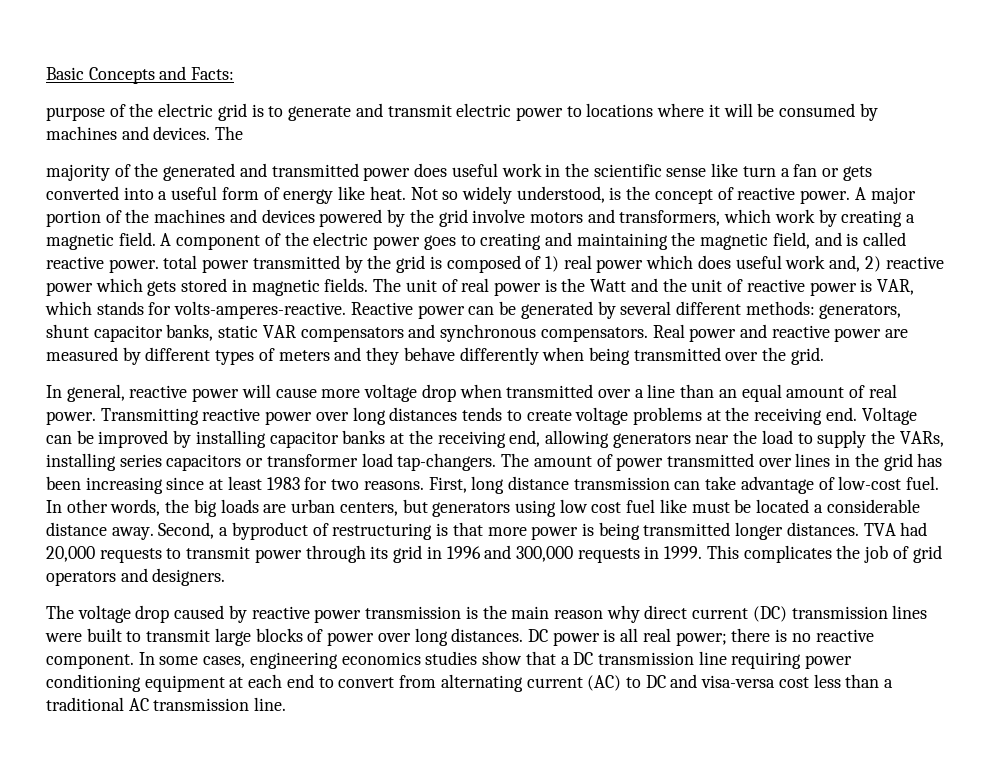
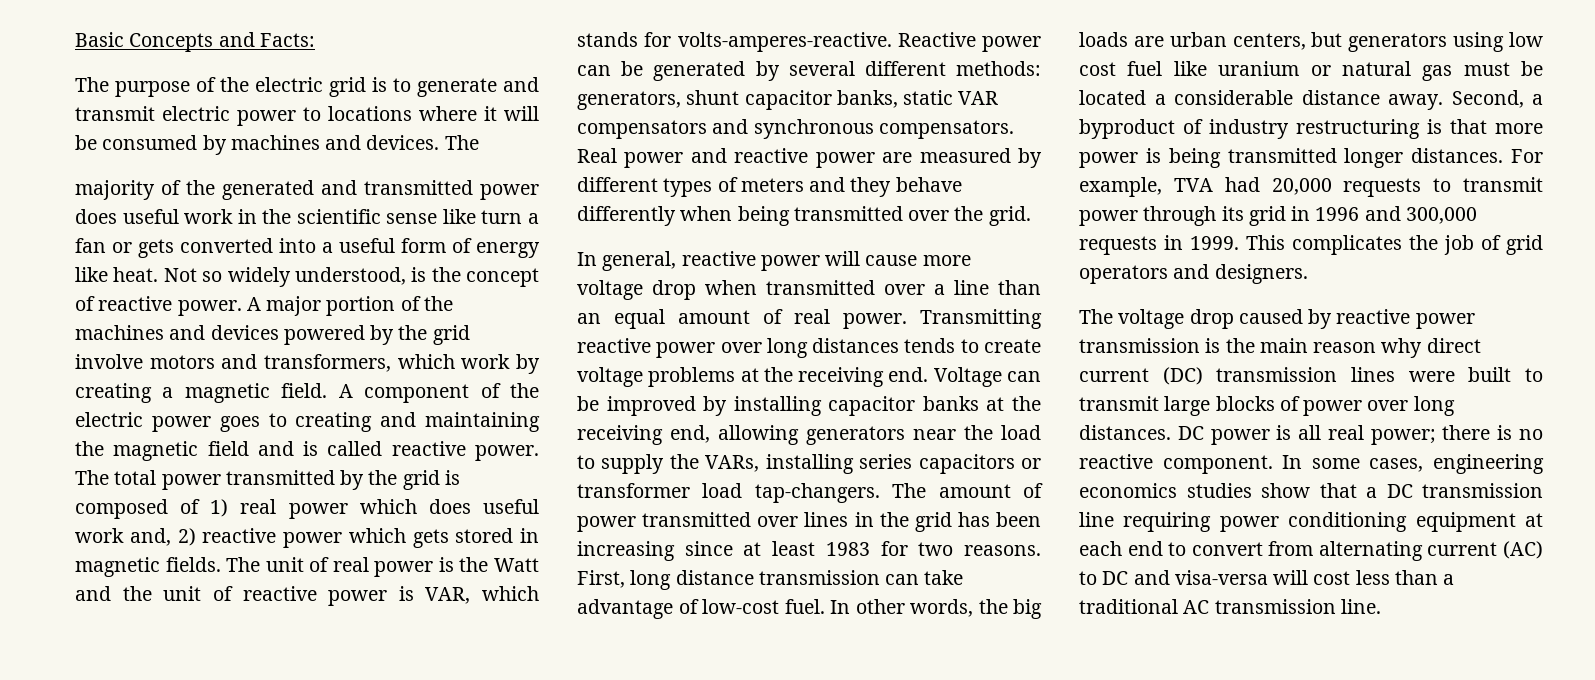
(235, 73) none -> [75,77,109,92] The
[772,232,810,249] field, -> [207,441,249,456] field
(159, 266) none -> [75,470,109,485] The
(687, 506) none -> [1218,61,1453,81] uranium or natural gas
(329, 529) none -> [1209,119,1289,139] industry
(859, 529) none -> [1511,149,1543,163] [1079,177,1162,197] For example,
(776, 681) none -> [1273,570,1309,585] will

